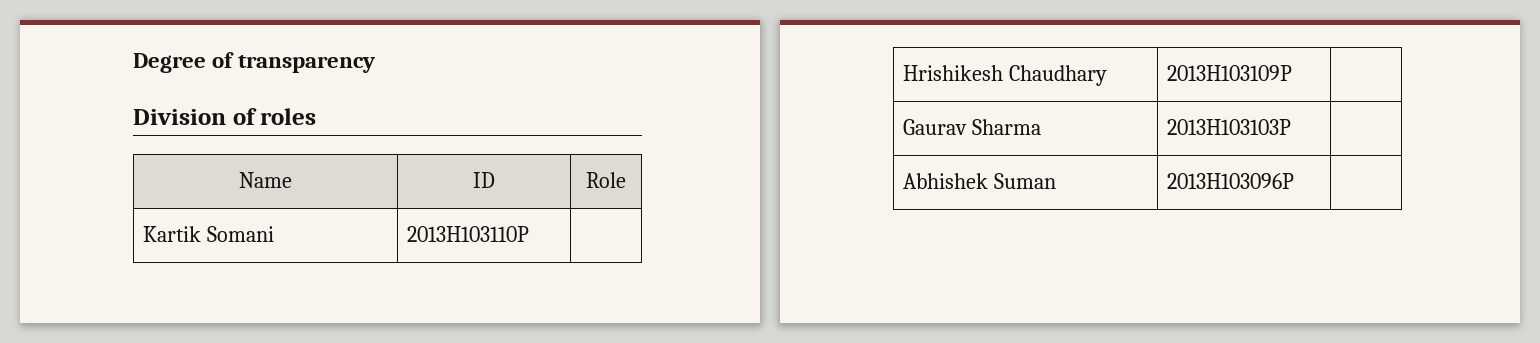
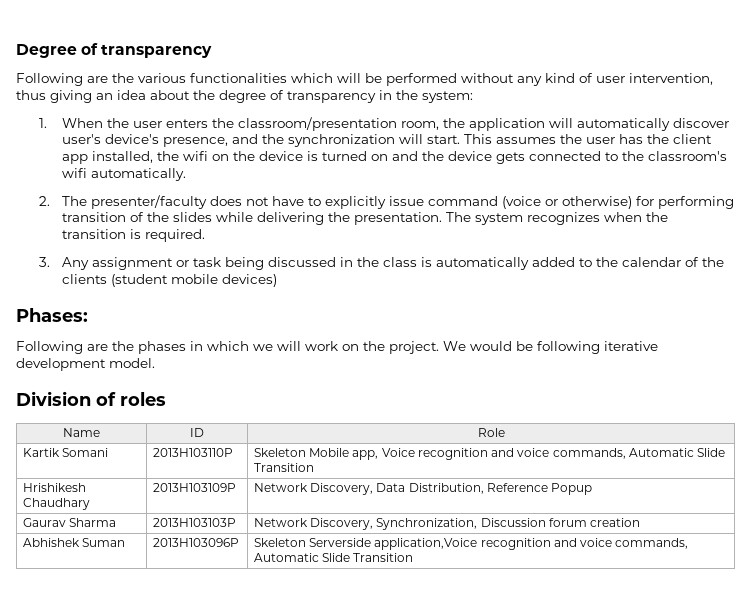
(376, 64) none -> [16,73,713,86] [16,90,473,103] [38,117,729,131] [61,134,712,147] [61,151,727,164] [61,168,186,181] [38,195,734,209] [61,212,668,225] [61,229,205,242] [38,257,724,270] [61,274,277,287] [16,308,88,322] [16,341,658,354] [16,358,155,371] // Following are the various functionalities which will be performed without any kind of user intervention, thus giving an idea about the degree of transparency in the system: // 1. When the user enters the classroom/presentation room, the application will automatically discover user's device's presence, and the synchronization will start. This assumes the user has the client app installed, the wifi on the device is turned on and the device gets connected to the classroom's wifi automatically. // 2. The presenter/faculty does not have to explicitly issue command (voice or otherwise) for performing transition of the slides while delivering the presentation. The system recognizes when the transition is required. // 3. Any assignment or task being discussed in the class is automatically added to the calendar of the clients (student mobile devices) // Phases: // Following are the phases in which we will work on the project. We would be following iterative development model.
[902,65,1107,86] [1166,65,1292,81] [902,119,1041,135] [1166,119,1291,135] [902,173,1056,189] [1166,173,1294,189] // Hrishikesh Chaudhary | 2013H103109P | // Gaurav Sharma | 2013H103103P | // Abhishek Suman | 2013H103096P | -> [253,448,725,460] [253,463,314,472] [22,483,86,492] [22,498,90,510] [152,483,236,492] [253,483,593,495] [22,518,117,527] [152,518,236,527] [253,518,641,530] [22,538,126,547] [152,538,239,547] [253,538,689,550] [253,553,414,562] Skeleton Mobile app, Voice recognition and voice commands, Automatic Slide Transition // Hrishikesh Chaudhary | 2013H103109P | Network Discovery, Data Distribution, Reference Popup // Gaurav Sharma | 2013H103103P | Network Discovery, Synchronization, Discussion forum creation // Abhishek Suman | 2013H103096P | Skeleton Serverside application,Voice recognition and voice commands, Automatic Slide Transition

